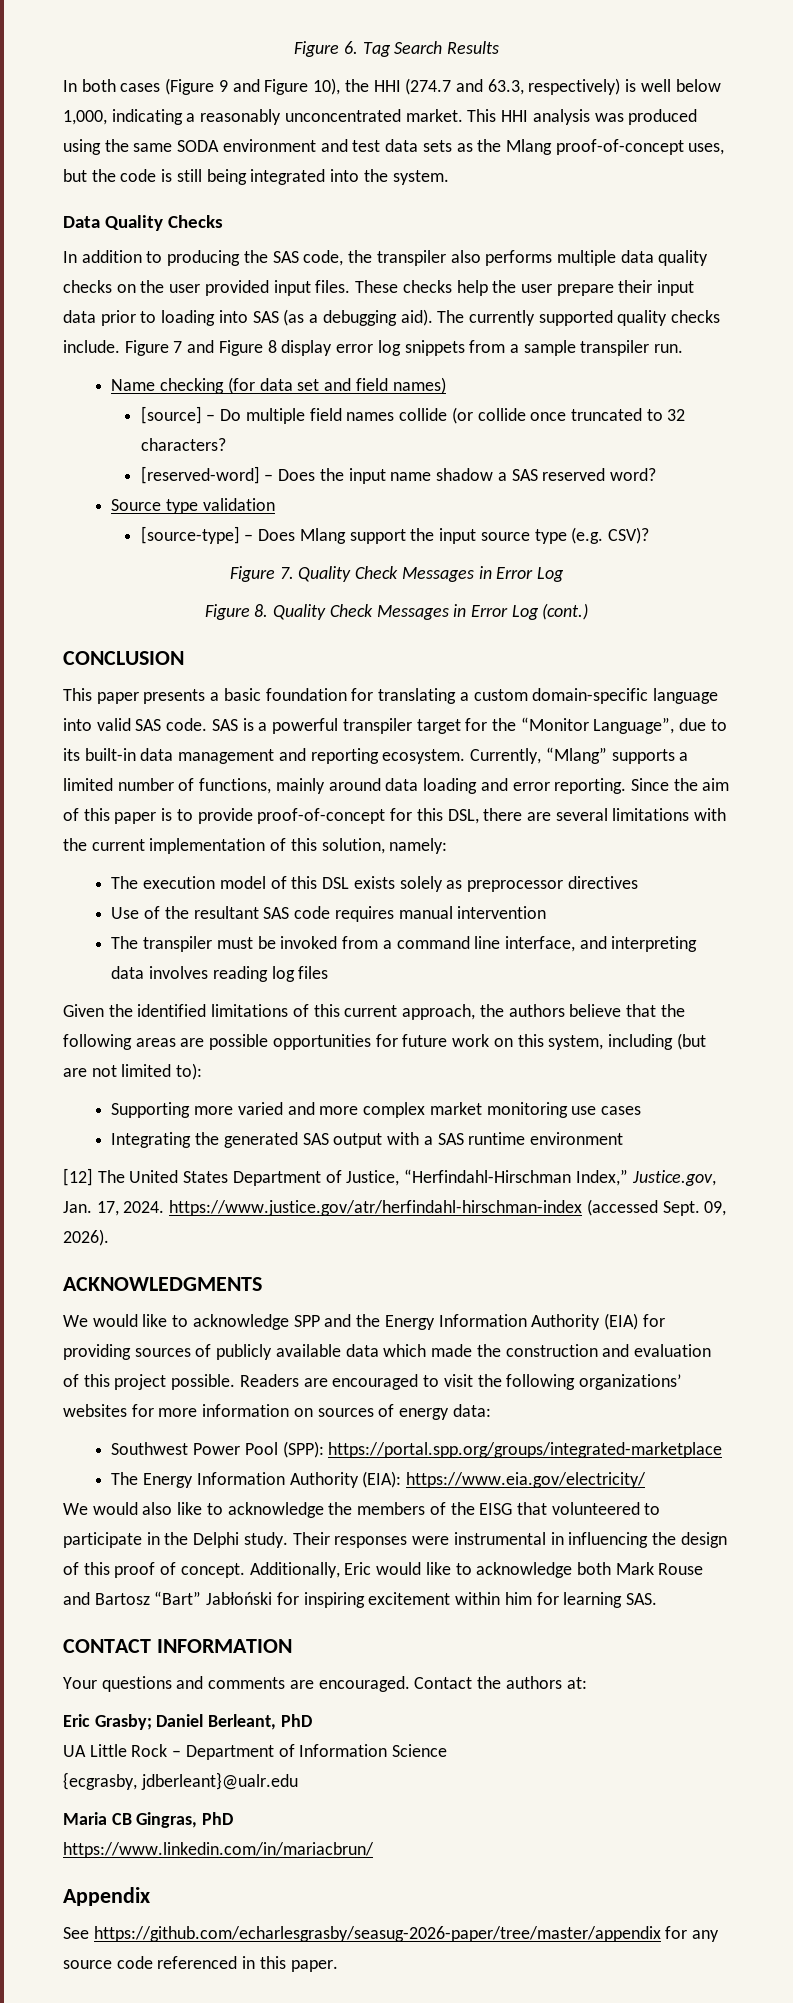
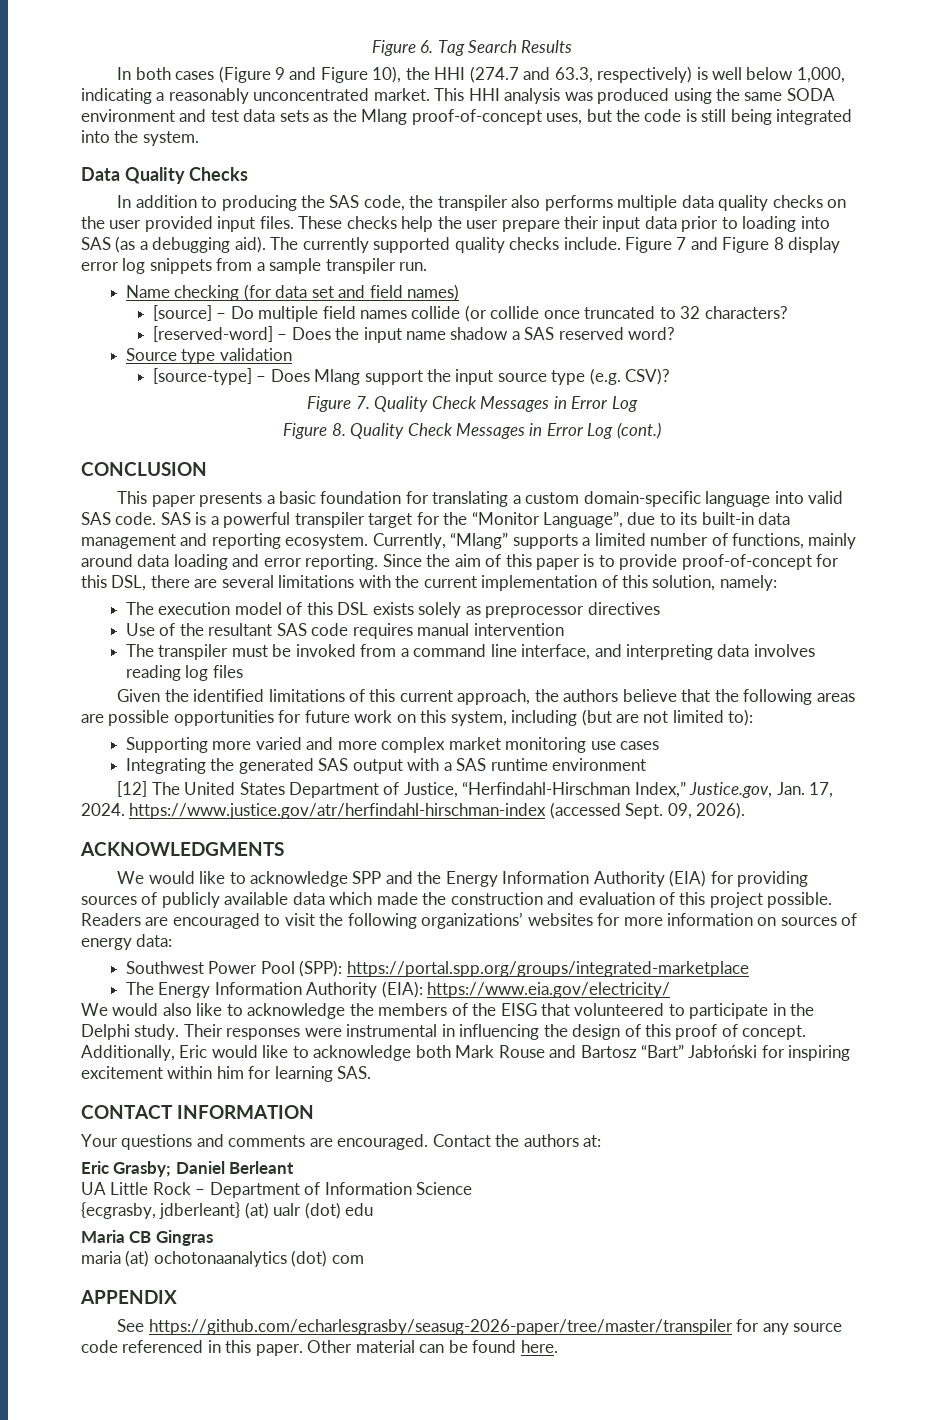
[208,1714,312,1730] Berleant, PhD -> [229,1161,295,1174] Berleant
[140,1772,298,1790] [63,1812,234,1828] [63,1842,374,1858] [63,1887,150,1906] jdberleant}@ualr.edu // Maria CB Gingras, PhD // https://www.linkedin.com/in/mariacbrun/ // Appendix -> [159,1202,374,1219] [81,1230,213,1246] [81,1250,364,1267] [80,1290,177,1304] jdberleant} (at) ualr (dot) edu // Maria CB Gingras // maria (at) ochotonaanalytics (dot) com // APPENDIX
[93,1926,661,1942] https://github.com/echarlesgrasby/seasug-2026-paper/tree/master/appendix -> [148,1319,733,1335] https://github.com/echarlesgrasby/seasug-2026-paper/tree/master/transpiler
(338, 1966) none -> [307,1340,558,1353] Other material can be found here.

